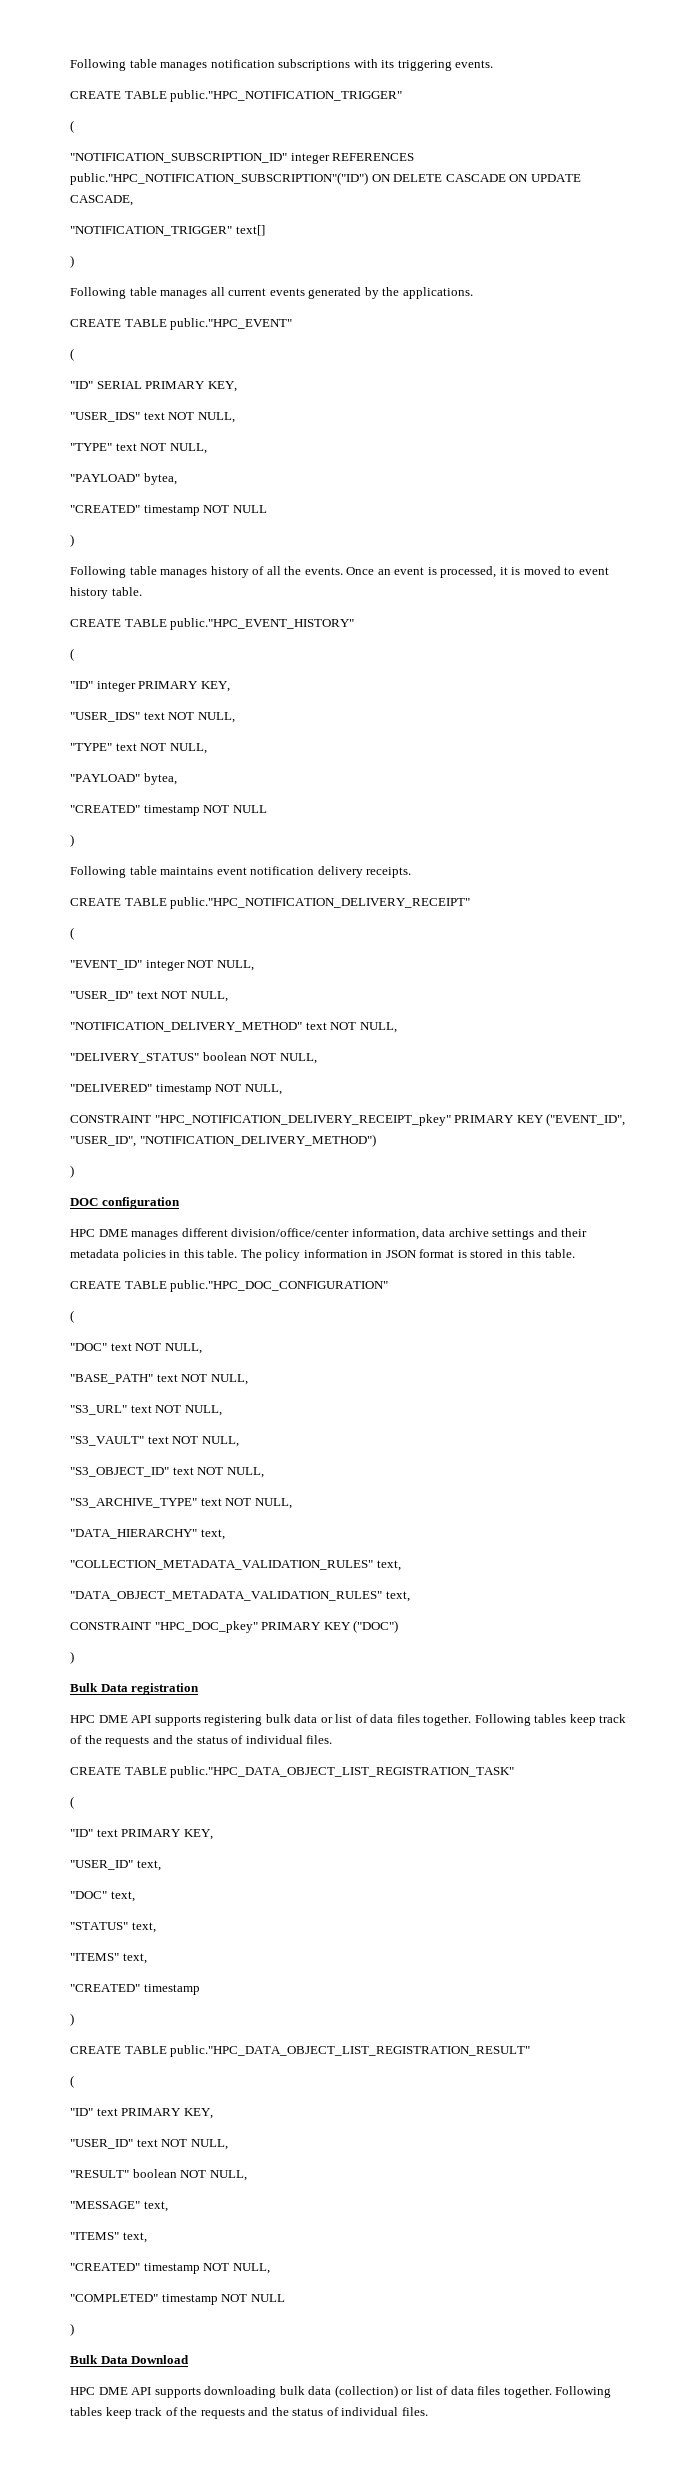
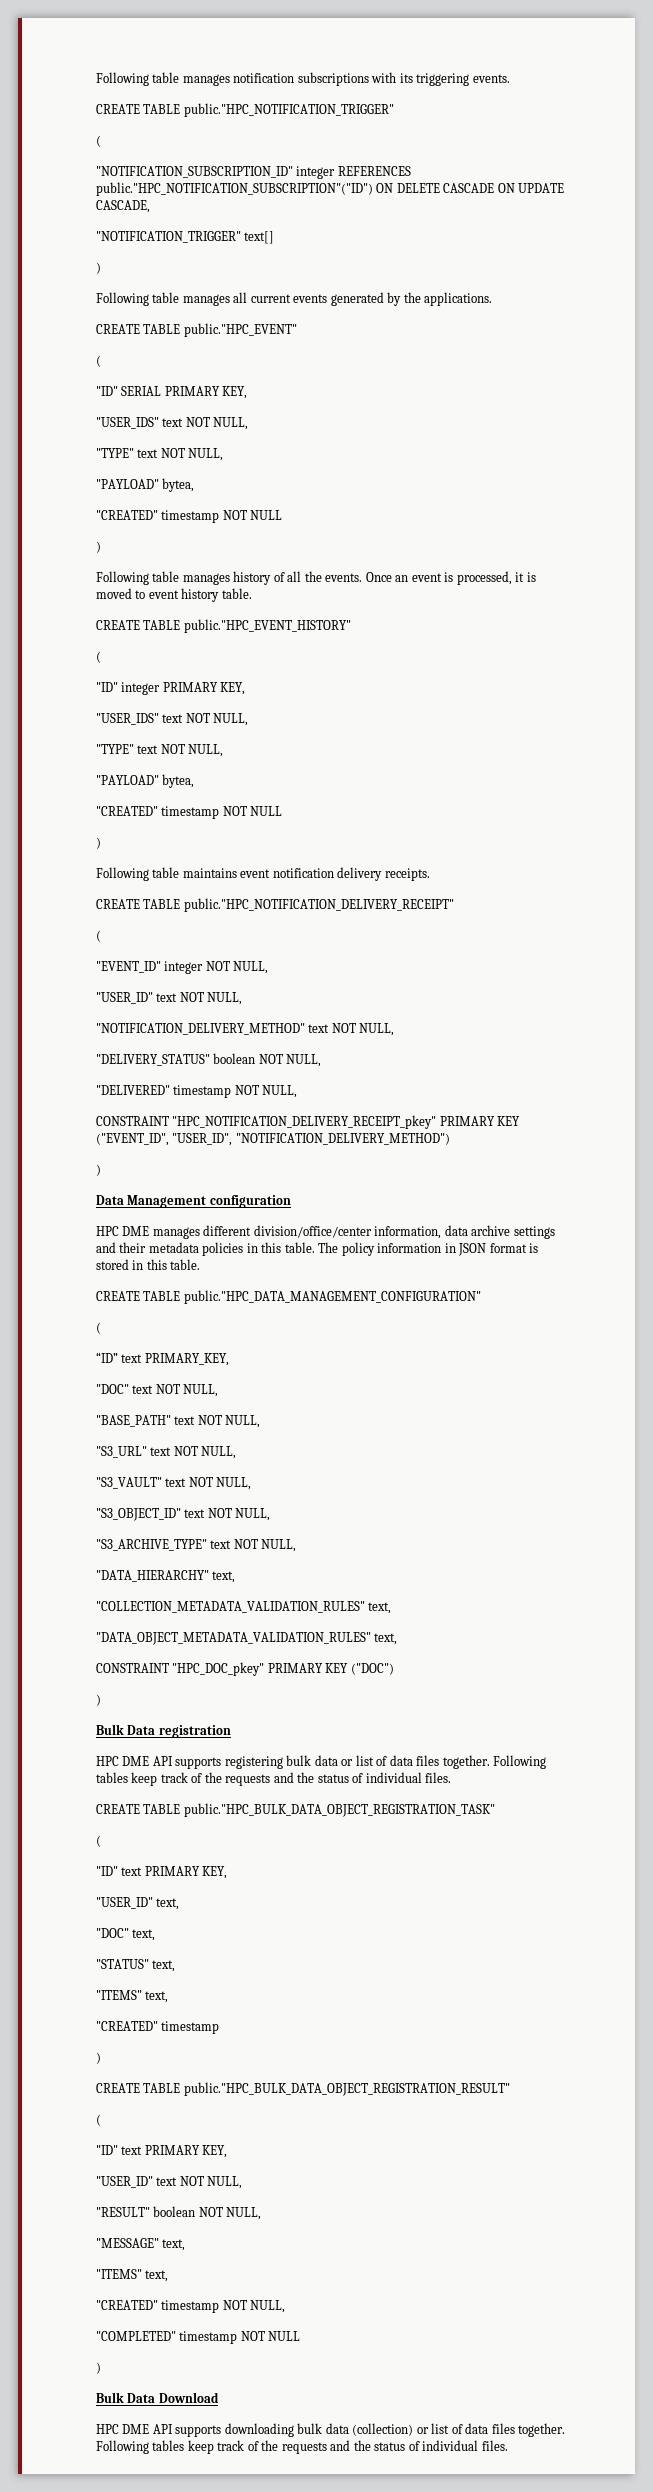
[70,1198,99,1206] DOC -> [95,1195,207,1208] Data Management
[170,1280,389,1292] [70,1310,75,1323] public."HPC_DOC_CONFIGURATION" // ( -> [183,1290,481,1304] [95,1322,101,1334] [95,1352,229,1366] public."HPC_DATA_MANAGEMENT_CONFIGURATION" // ( // “ID” text PRIMARY_KEY,
[170,1766,515,1778] public."HPC_DATA_OBJECT_LIST_REGISTRATION_TASK" -> [183,1803,495,1817] public."HPC_BULK_DATA_OBJECT_REGISTRATION_TASK"
[170,2045,531,2057] public."HPC_DATA_OBJECT_LIST_REGISTRATION_RESULT" -> [183,2082,510,2096] public."HPC_BULK_DATA_OBJECT_REGISTRATION_RESULT"

